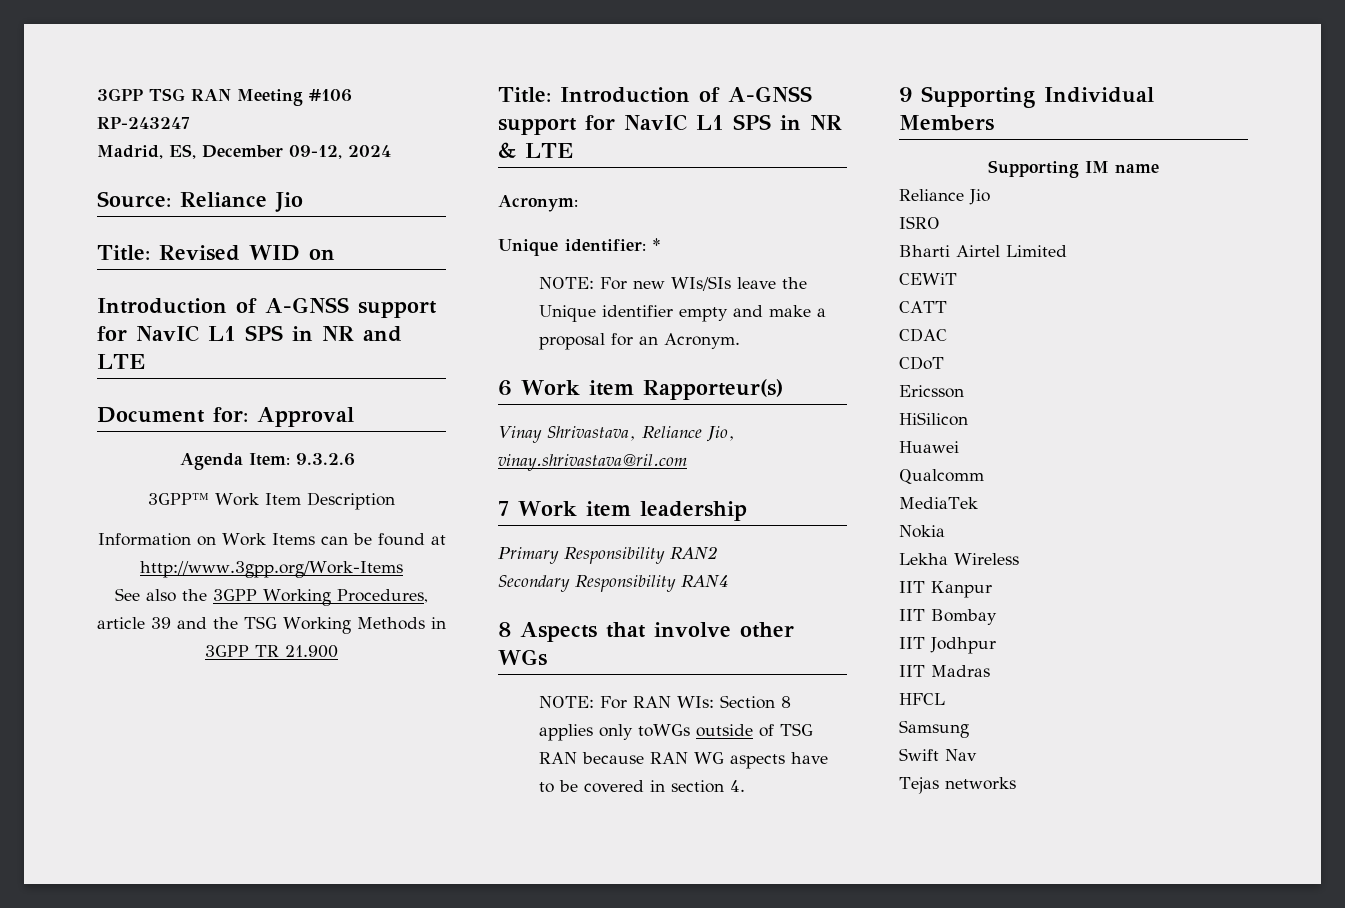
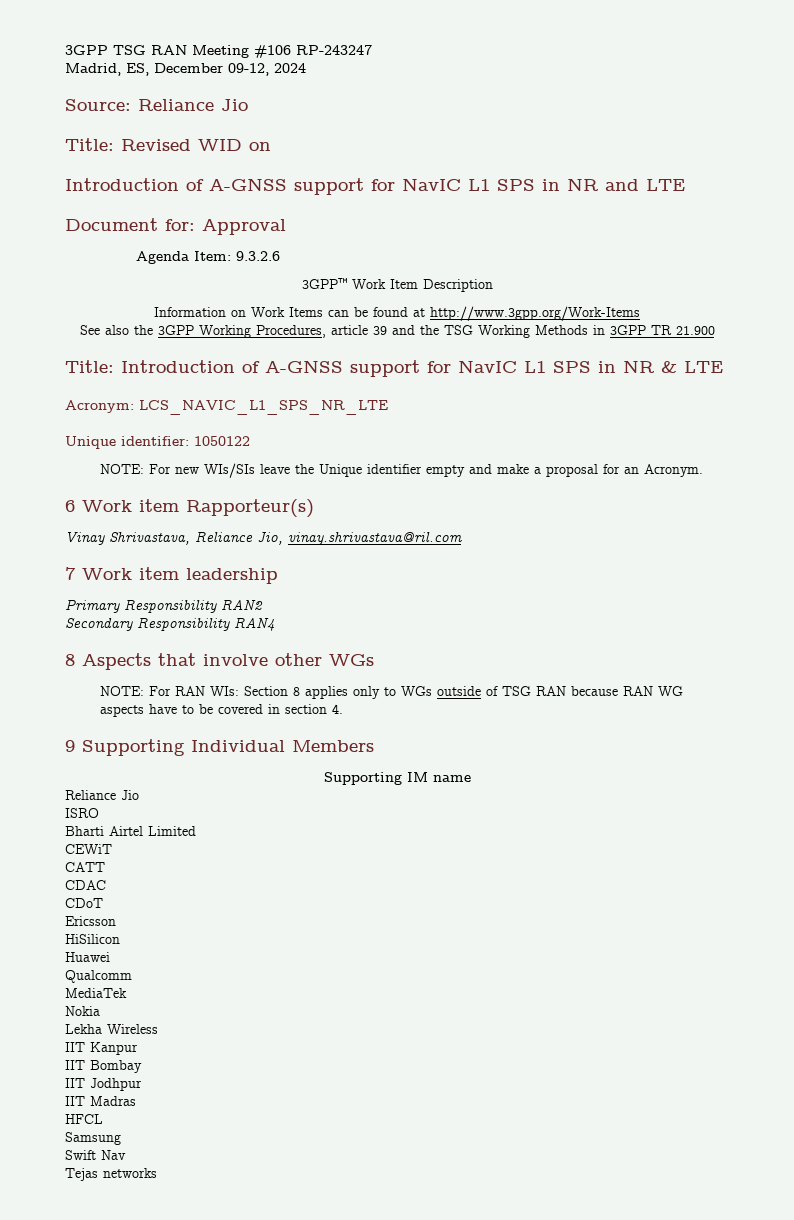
(578, 203) none -> [139,400,388,415] LCS_NAVIC_L1_SPS_NR_LTE
[653,238,660,251] * -> [194,436,250,446] 1050122
[638,724,691,737] toWGs -> [384,686,433,696] to WGs

